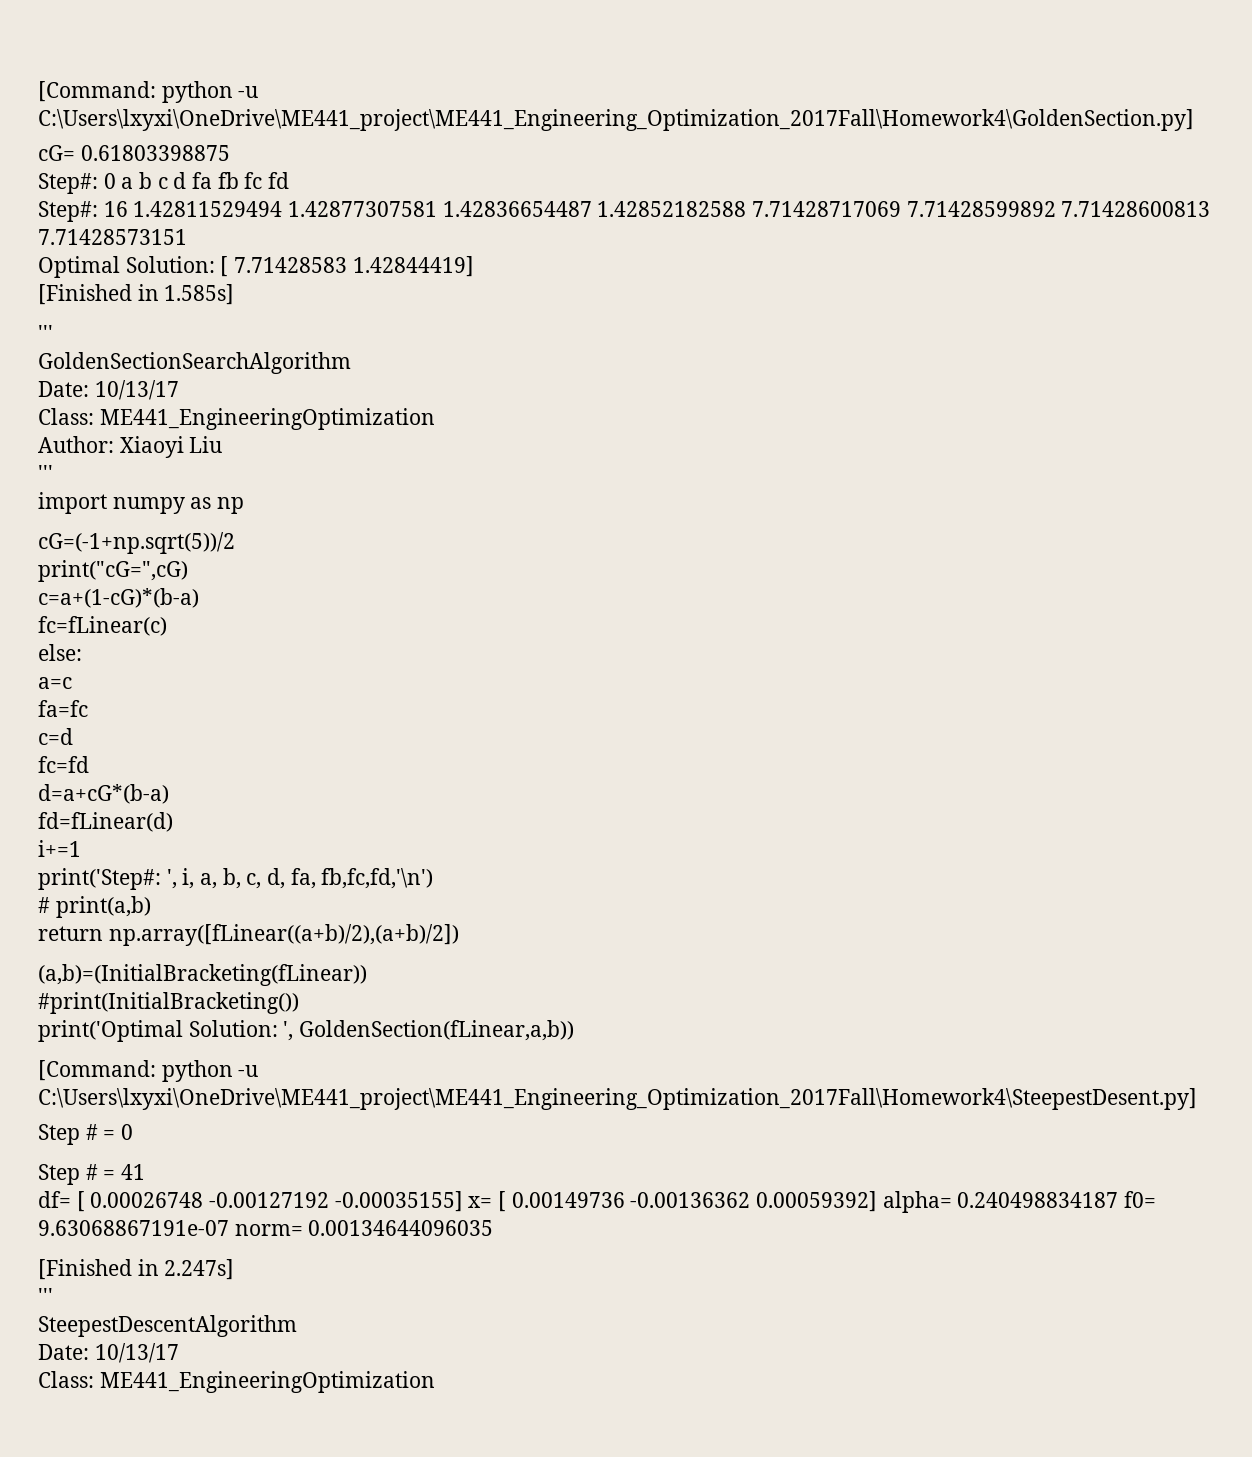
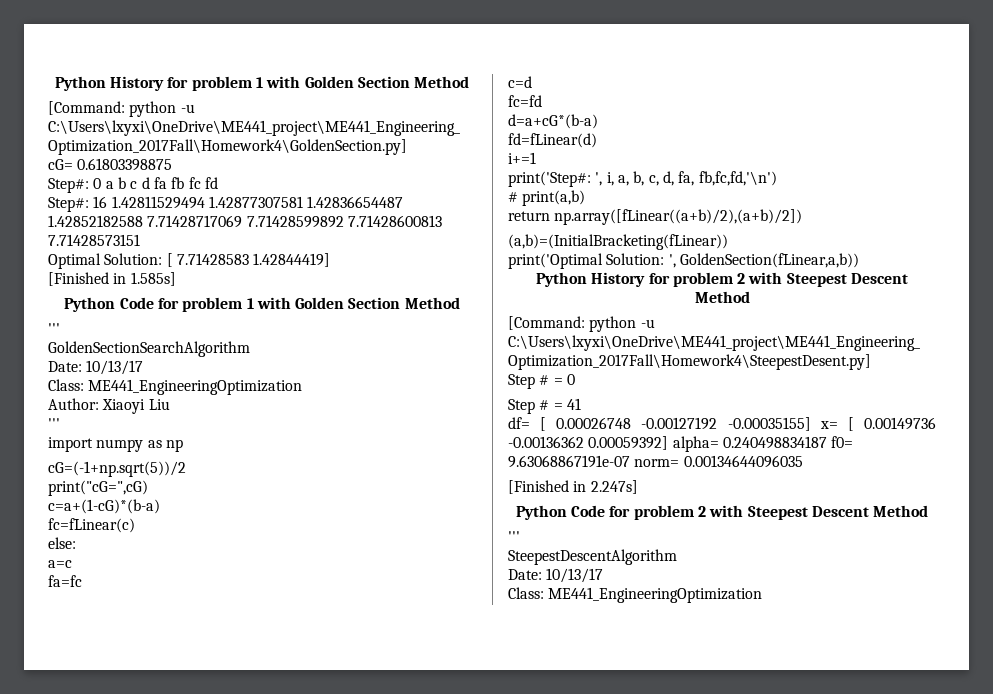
(38, 91) none -> [54,76,470,91] Python History for problem 1 with Golden Section Method //
(235, 294) none -> [64,297,460,312] // Python Code for problem 1 with Golden Section Method
[38,992,299,1014] // #print(InitialBracketing()) -> (728, 242) none
(575, 1030) none -> [535,272,909,287] [694,291,750,303] // Python History for problem 2 with Steepest Descent Method
(235, 1269) none -> [515,505,929,520] // Python Code for problem 2 with Steepest Descent Method

